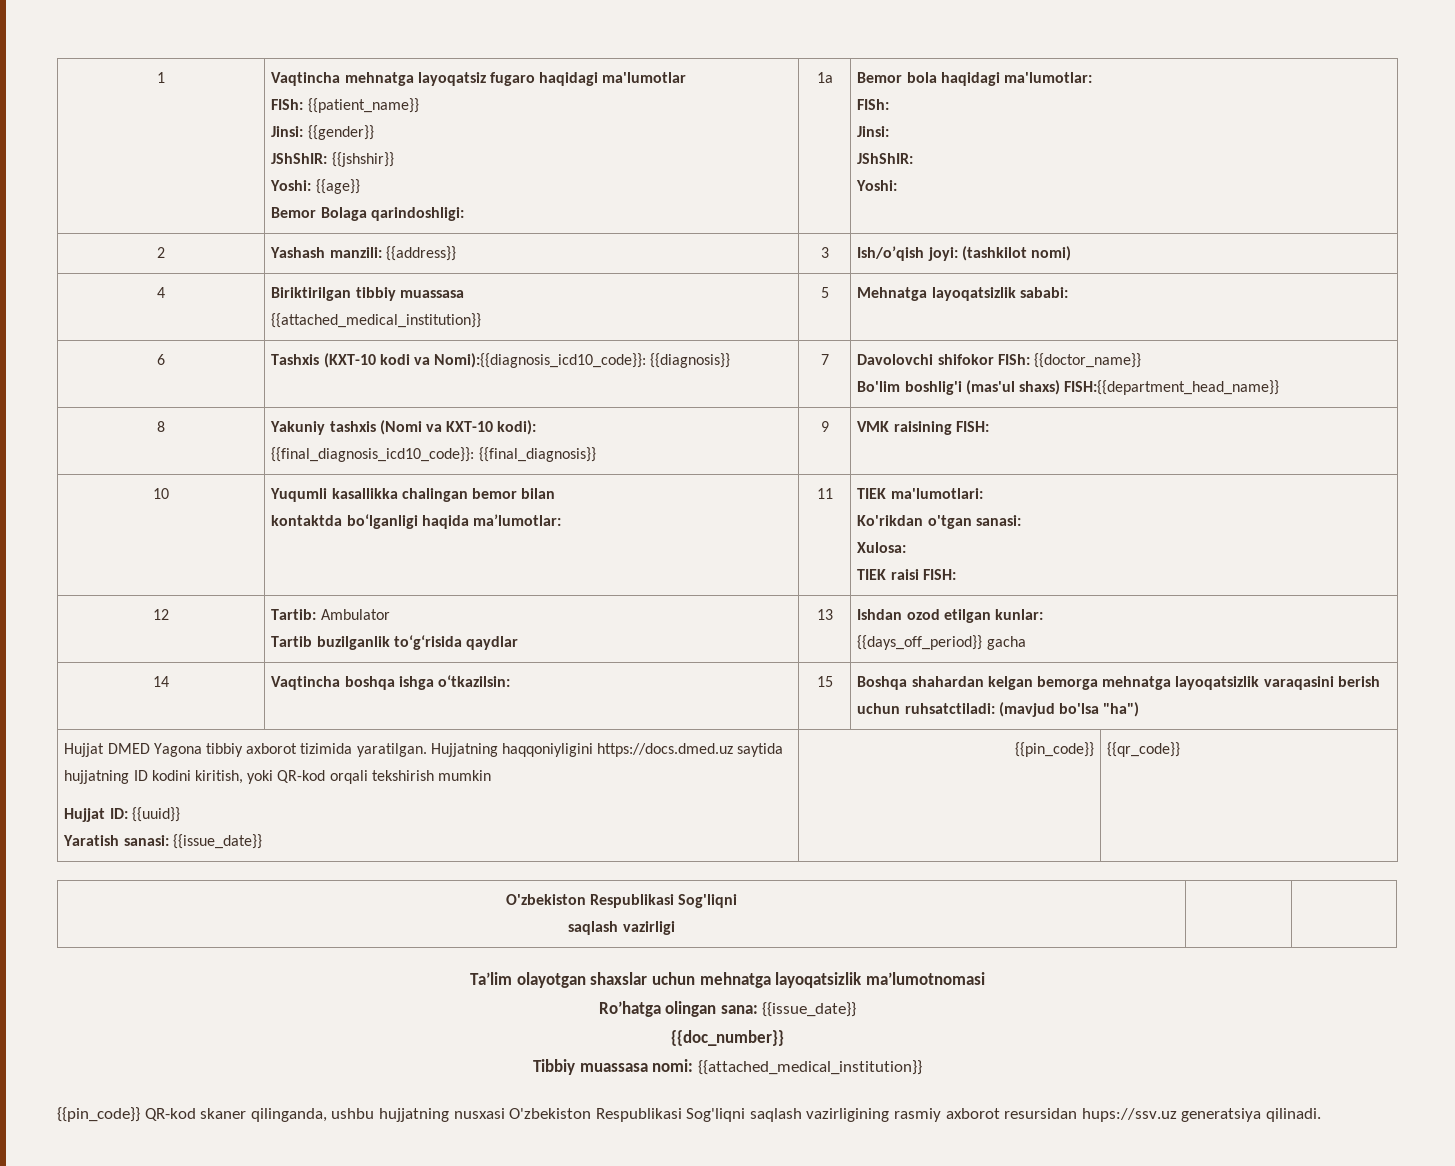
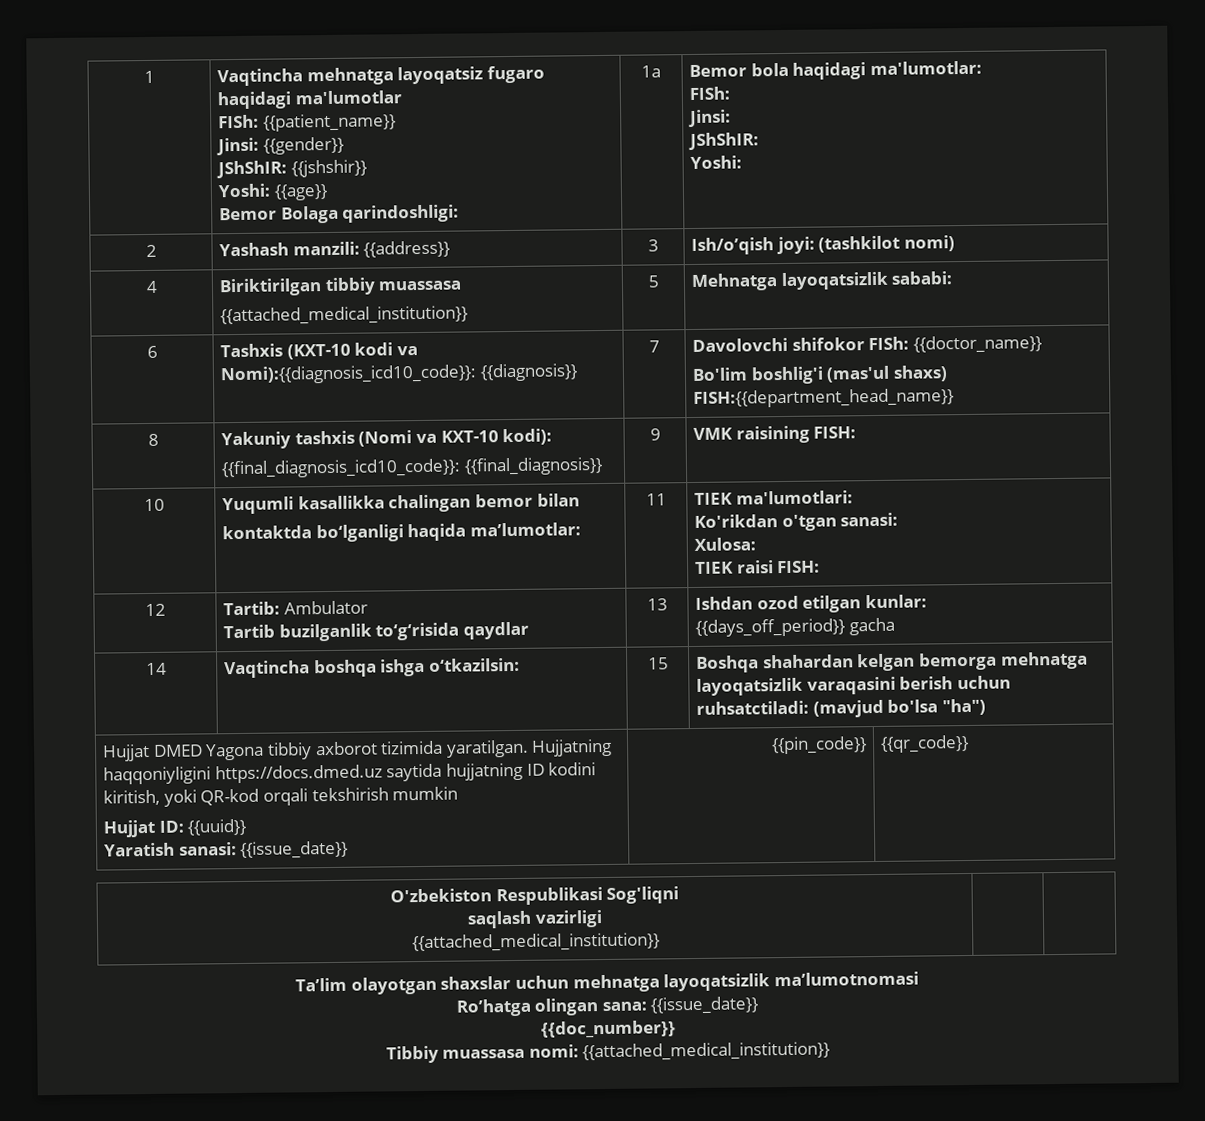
(675, 928) none -> [411,932,660,953] // {{attached_medical_institution}}
[57,1107,1322,1122] // {{pin_code}} QR-kod skaner qilinganda, ushbu hujjatning nusxasi O'zbekiston Respublikasi Sog'liqni saqlash vazirligining rasmiy axborot resursidan hups://ssv.uz generatsiya qilinadi. -> (831, 1051) none

